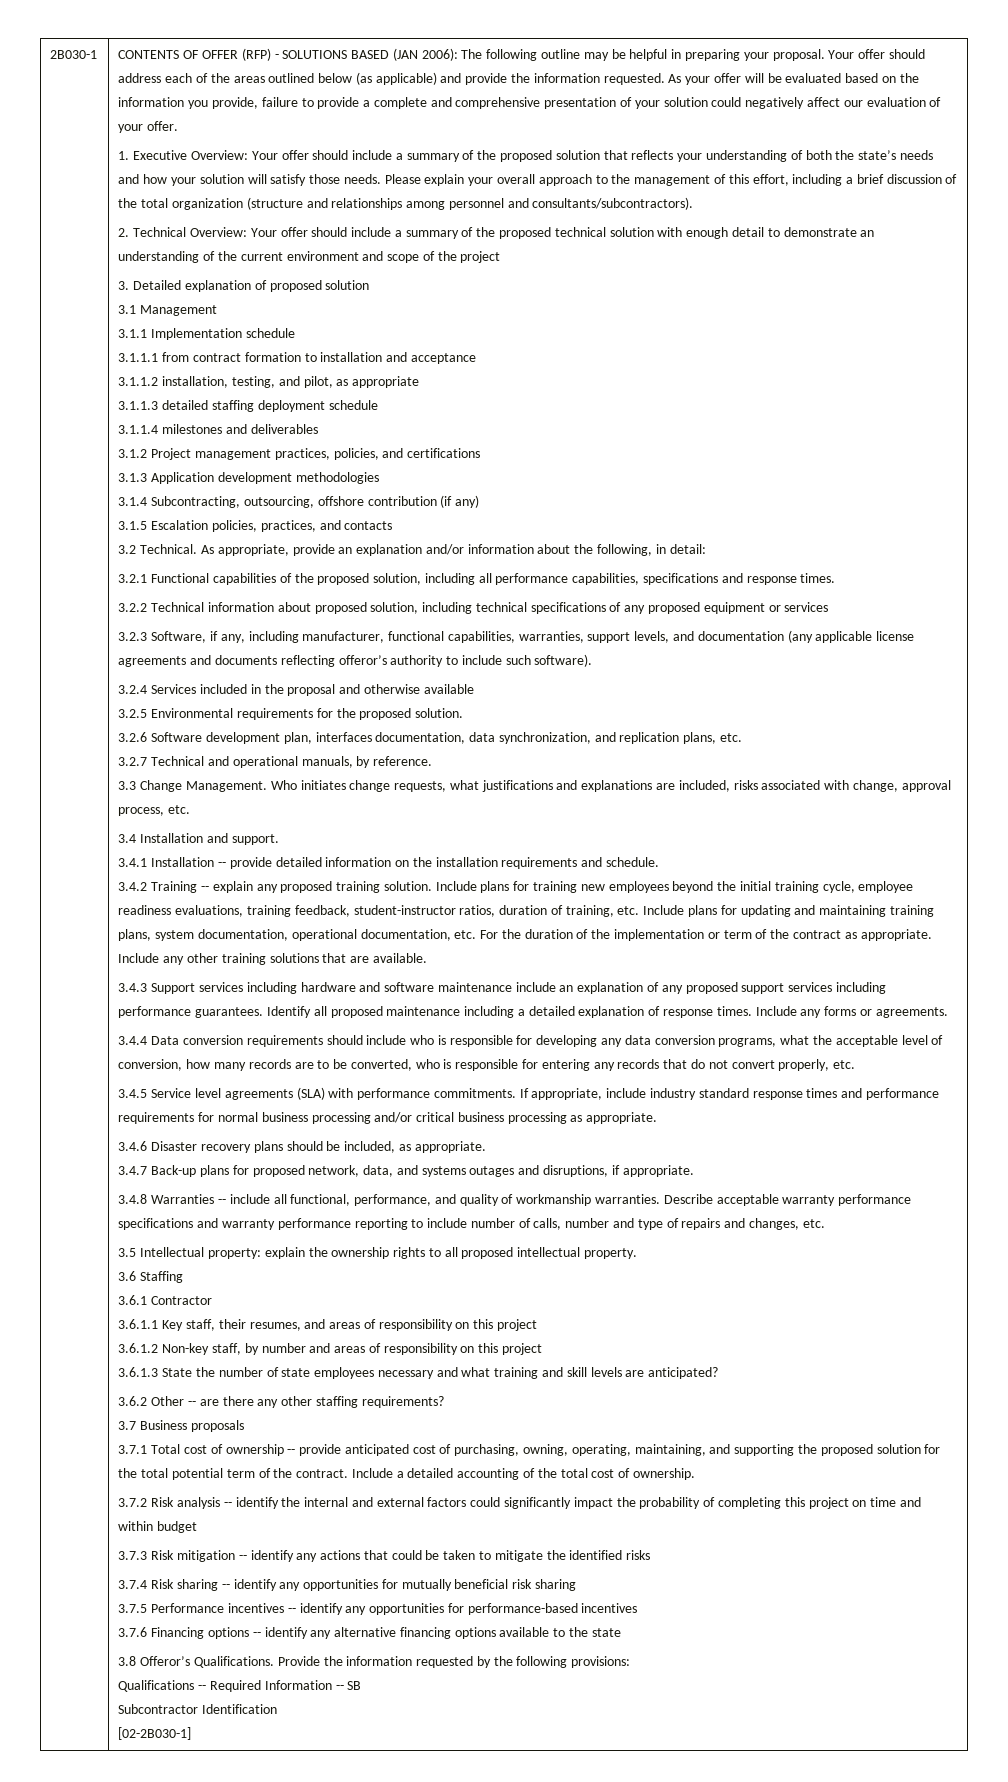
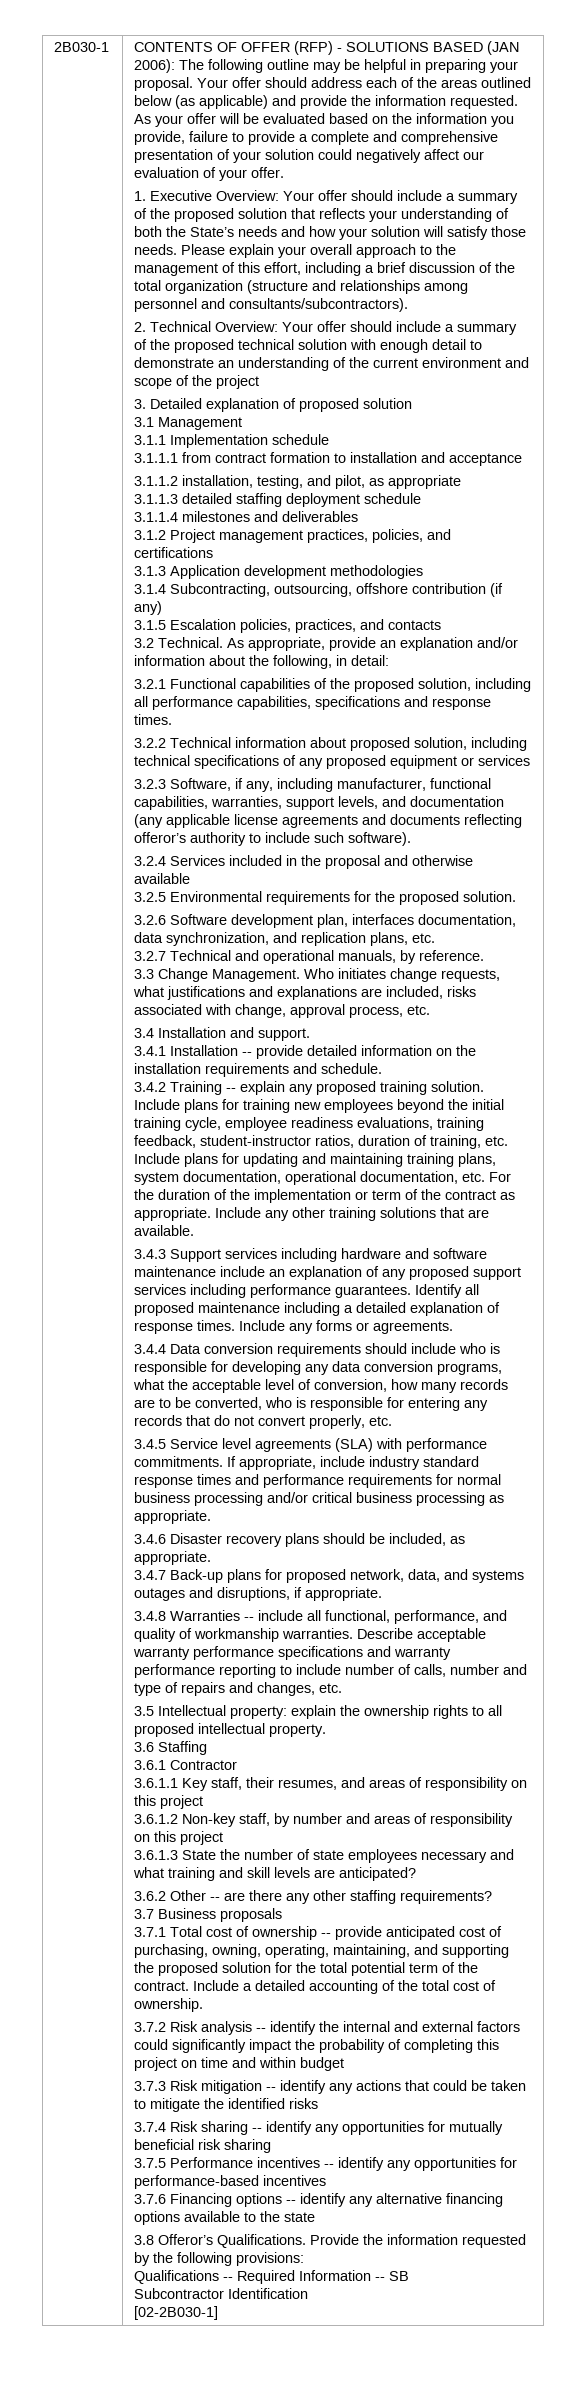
[858,150,897,160] state’s -> [190,227,235,237] State’s

